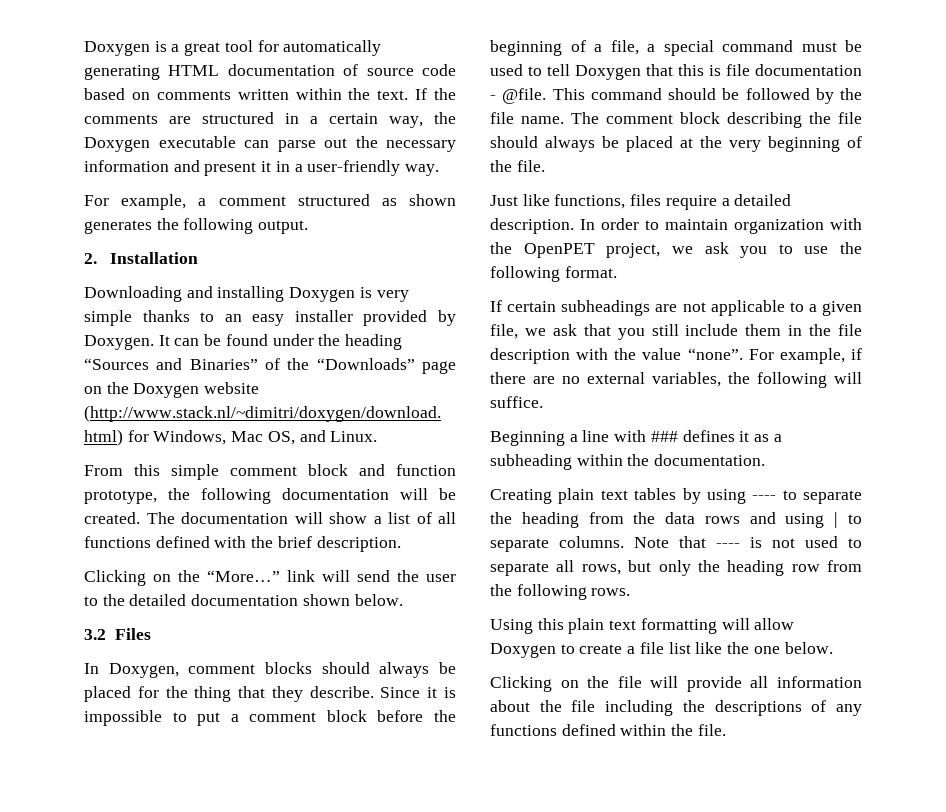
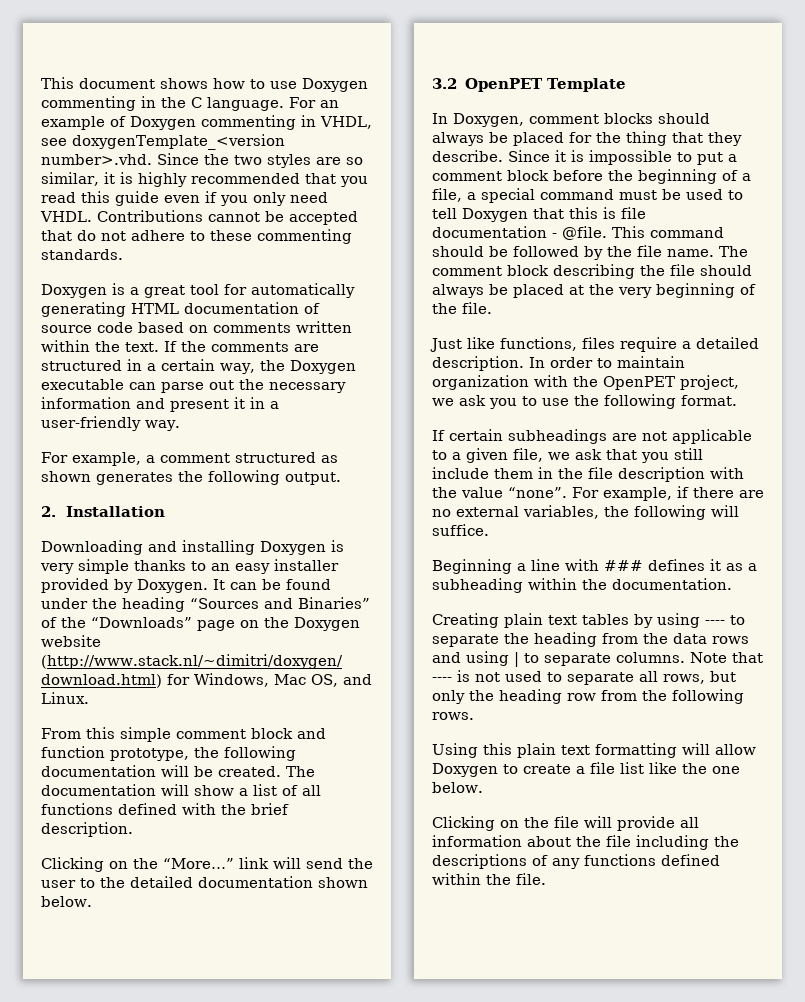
(84, 48) none -> [41,77,368,92] [41,96,339,111] [41,115,372,130] [41,134,285,150] [41,153,363,168] [41,172,368,187] [41,191,328,206] [40,210,358,225] [41,229,352,244] [41,249,123,260] This document shows how to use Doxygen commenting in the C language. For an example of Doxygen commenting in VHDL, see doxygenTemplate_<version number>.vhd. Since the two styles are so similar, it is highly recommended that you read this guide even if you only need VHDL. Contributions cannot be accepted that do not adhere to these commenting standards. //
[114,628,151,640] Files -> [464,78,627,92] OpenPET Template

